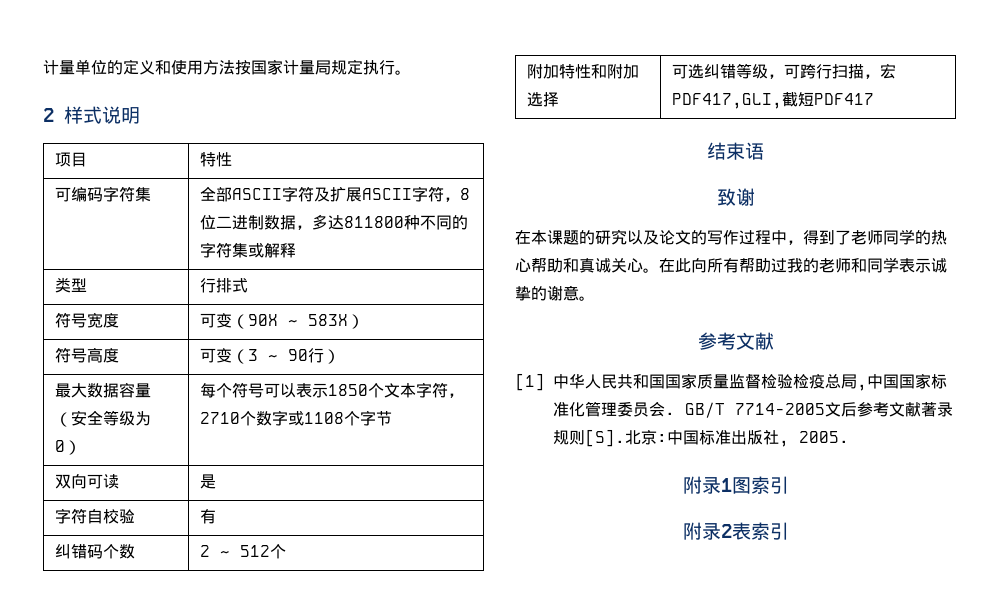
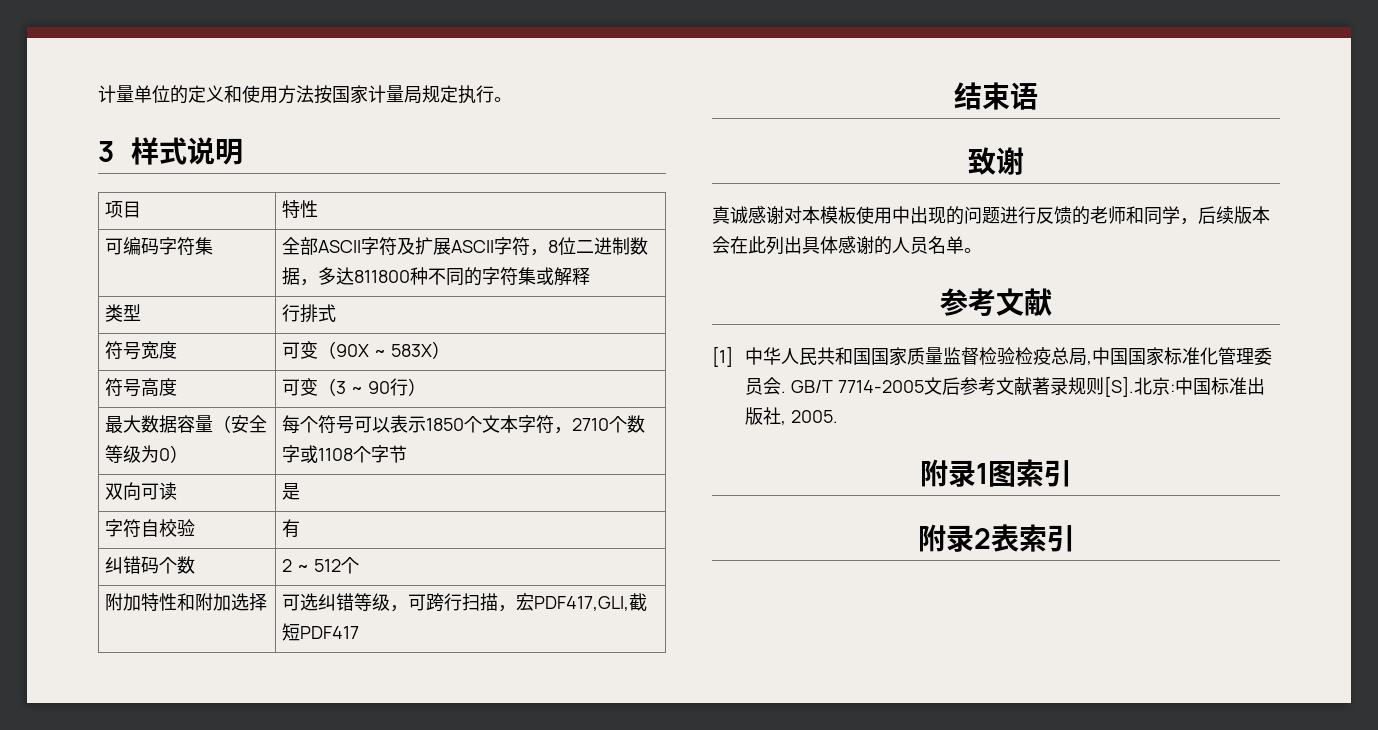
[43,108,54,122] 2 -> [98,141,114,162] 3
[515,229,947,245] [515,257,947,273] [515,285,579,301] 在本课题的研究以及论文的写作过程中，得到了老师同学的热心帮助和真诚关心。在此向所有帮助过我的老师和同学表示诚挚的谢意 -> [712,206,1270,225] [712,236,964,255] 真诚感谢对本模板使用中出现的问题进行反馈的老师和同学，后续版本会在此列出具体感谢的人员名单

